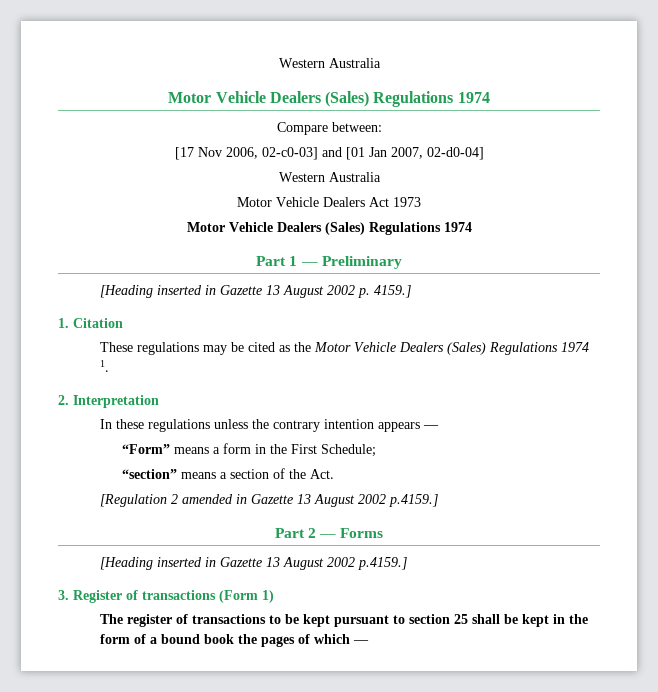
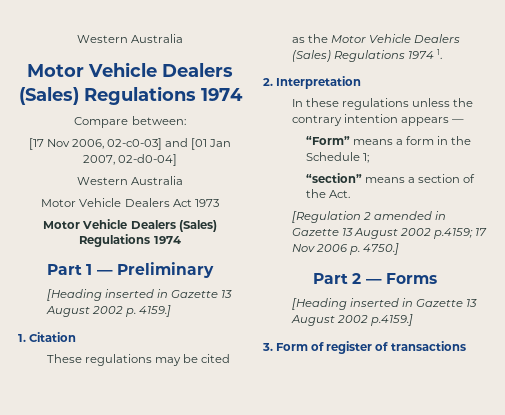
[290,444,376,457] First Schedule; -> [305,152,369,163] Schedule 1;
[389,494,439,507] p.4159.] -> [433,228,488,239] [291,243,399,255] p.4159; 17 Nov 2006 p. 4750.]
[73,590,274,603] [100,614,589,627] [100,634,370,647] Register of transactions (Form 1) // The register of transactions to be kept pursuant to section 25 shall be kept in the form of a bound book the pages of which — -> [276,341,466,354] Form of register of transactions

